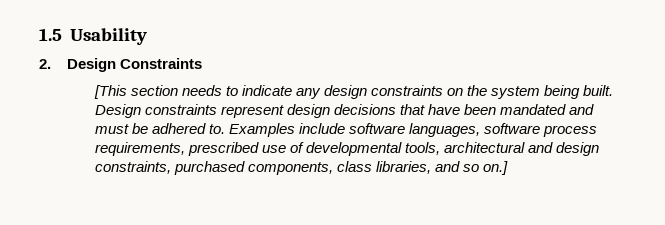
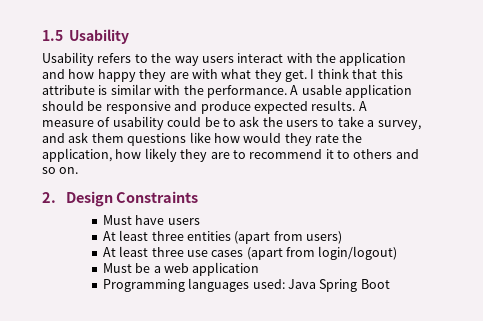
[39,58,202,72] [93,85,614,99] [94,104,595,118] [94,123,598,137] [94,142,599,156] [94,161,508,175] 2. Design Constraints // [This section needs to indicate any design constraints on the system being built. Design constraints represent design decisions that have been mandated and must be adhered to. Examples include software languages, software process requirements, prescribed use of developmental tools, architectural and design constraints, purchased components, class libraries, and so on.] -> [42,52,407,66] [42,68,403,82] [42,84,412,98] [42,100,367,114] [42,116,421,130] [42,132,363,146] [42,148,419,162] [42,167,79,174] [42,191,199,207] [102,215,200,225] [102,230,343,244] [102,246,398,260] [102,262,260,276] [102,278,390,292] Usability refers to the way users interact with the application and how happy they are with what they get. I think that this attribute is similar with the performance. A usable application should be responsive and produce expected results. A measure of usability could be to ask the users to take a survey, and ask them questions like how would they rate the application, how likely they are to recommend it to others and so on. // 2. Design Constraints // Must have users // At least three entities (apart from users) // At least three use cases (apart from login/logout) // Must be a web application // Programming languages used: Java Spring Boot

